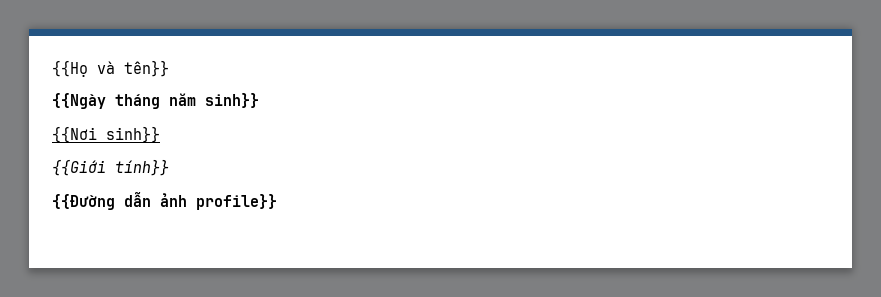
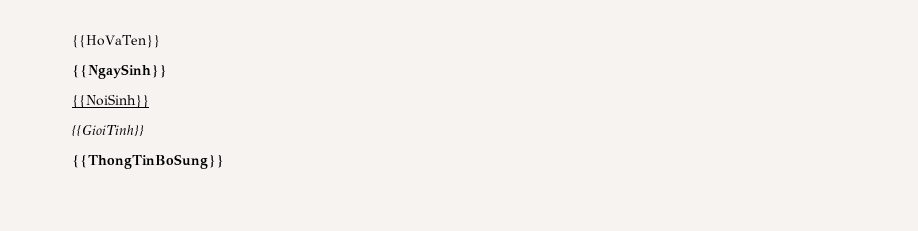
[52,60,169,77] [52,93,259,109] [52,126,160,143] [52,159,169,176] [52,192,277,210] {{Họ và tên}} // {{Ngày tháng năm sinh}} // {{Nơi sinh}} // {{Giới tính}} // {{Đường dẫn ảnh profile}} -> [72,35,160,48] [72,64,167,79] [72,94,149,108] [72,125,144,136] [72,154,224,169] {{HoVaTen}} // {{NgaySinh}} // {{NoiSinh}} // {{GioiTinh}} // {{ThongTinBoSung}}

